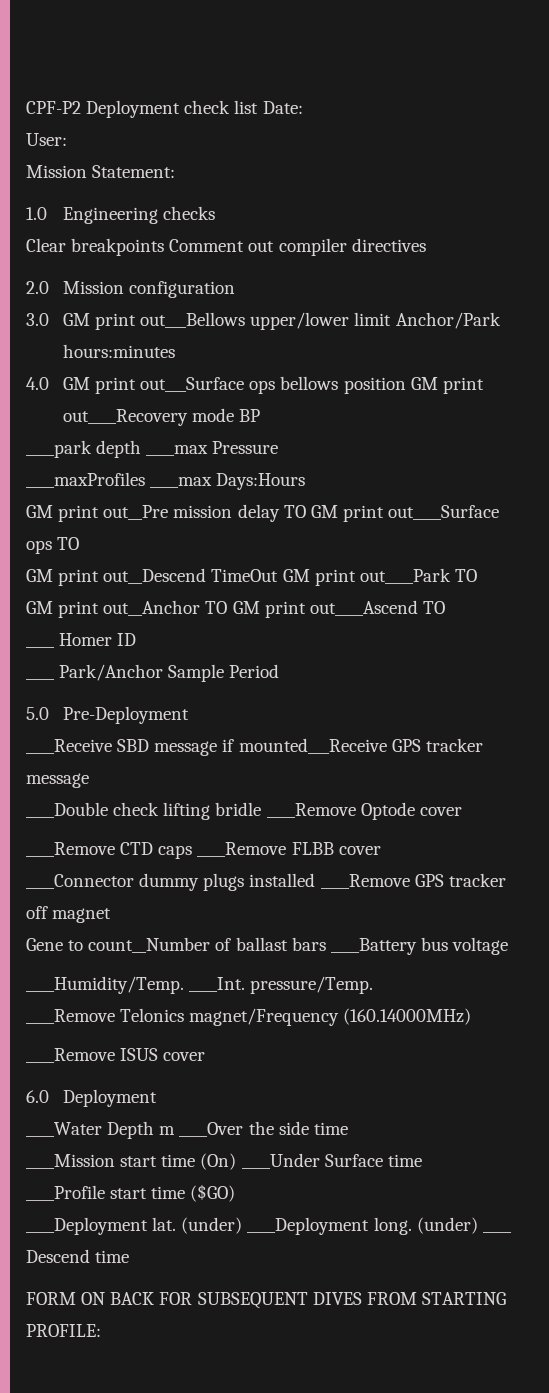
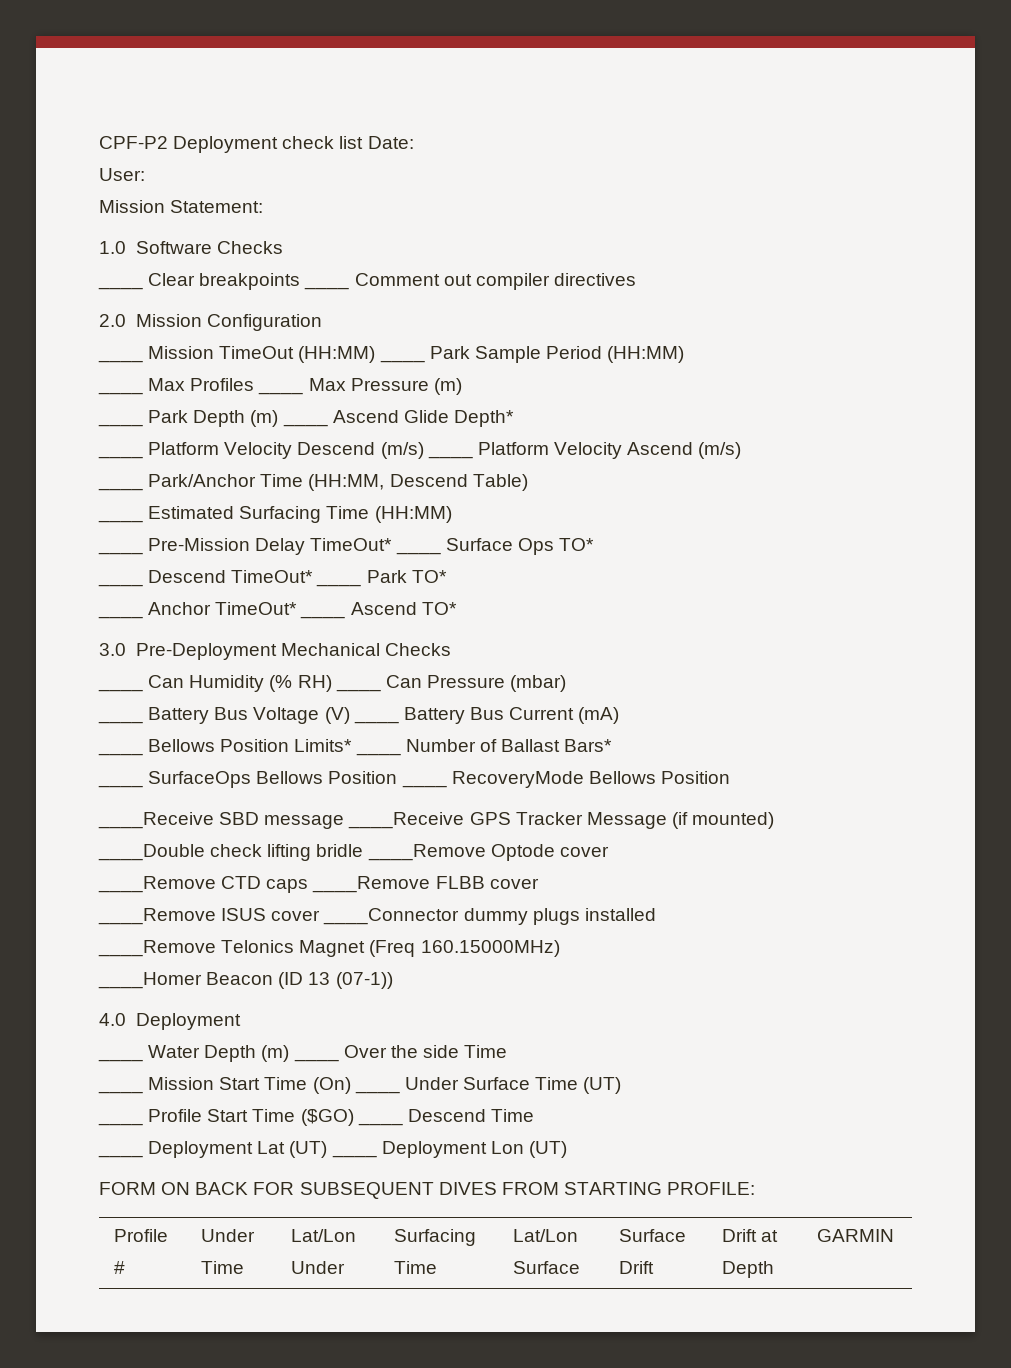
[62,206,216,224] Engineering checks // -> [135,241,283,254] [98,286,143,290] Software Checks // ____
(165, 247) none -> [304,286,350,290] ____
[129,281,236,298] [26,312,501,330] [62,344,175,358] [26,376,484,394] [62,408,261,426] [26,440,279,458] [26,472,306,490] [26,504,500,522] [26,537,80,554] [26,568,477,586] [26,600,445,618] [26,646,55,648] [59,633,137,646] [26,664,280,682] [26,706,189,724] [26,738,483,756] [26,773,89,788] configuration // 3.0 GM print out___Bellows upper/lower limit Anchor/Park hours:minutes // 4.0 GM print out___Surface ops bellows position GM print out____Recovery mode BP // ____park depth ____max Pressure // ____maxProfiles ____max Days:Hours // GM print out__Pre mission delay TO GM print out____Surface ops TO // GM print out__Descend TimeOut GM print out____Park TO // GM print out__Anchor TO GM print out____Ascend TO // ____ Homer ID // ____ Park/Anchor Sample Period // 5.0 Pre-Deployment // ____Receive SBD message if mounted___Receive GPS tracker message -> [206,314,322,331] [98,359,143,363] [148,346,425,363] [429,346,685,363] [98,391,143,395] [148,378,255,391] [258,391,304,395] [308,378,462,395] [98,423,143,427] [148,410,328,427] [332,410,514,427] [98,455,143,459] [148,442,473,459] [477,442,742,459] [98,487,143,491] [148,474,528,491] [98,519,143,523] [148,506,452,523] [98,551,143,555] [148,538,393,555] [395,551,441,555] [445,538,594,555] [98,583,143,587] [148,570,314,583] [316,583,362,587] [366,570,447,583] [98,615,143,619] [148,602,298,615] [300,615,346,619] [350,602,457,615] [99,643,451,660] [98,688,143,692] [148,675,381,692] [385,675,567,692] [98,707,620,724] [98,752,143,756] [148,739,353,752] [355,752,401,756] [405,739,613,752] [98,771,398,788] [401,771,730,788] [98,812,775,829] Configuration // ____ Mission TimeOut (HH:MM) ____ Park Sample Period (HH:MM) // ____ Max Profiles ____ Max Pressure (m) // ____ Park Depth (m) ____ Ascend Glide Depth* // ____ Platform Velocity Descend (m/s) ____ Platform Velocity Ascend (m/s) // ____ Park/Anchor Time (HH:MM, Descend Table) // ____ Estimated Surfacing Time (HH:MM) // ____ Pre-Mission Delay TimeOut* ____ Surface Ops TO* // ____ Descend TimeOut* ____ Park TO* // ____ Anchor TimeOut* ____ Ascend TO* // 3.0 Pre-Deployment Mechanical Checks // ____ Can Humidity (% RH) ____ Can Pressure (mbar) // ____ Battery Bus Voltage (V) ____ Battery Bus Current (mA) // ____ Bellows Position Limits* ____ Number of Ballast Bars* // ____ SurfaceOps Bellows Position ____ RecoveryMode Bellows Position // ____Receive SBD message ____Receive GPS Tracker Message (if mounted)
(381, 850) none -> [98,908,321,925] ____Remove ISUS cover
[320,873,506,889] [26,906,112,923] [26,937,509,955] [26,976,374,994] [26,1008,472,1026] [26,1048,206,1063] [26,1089,157,1107] [26,1121,348,1139] [26,1153,422,1170] [26,1184,236,1202] [26,1217,512,1235] [26,1249,130,1263] ____Remove GPS tracker off magnet // Gene to count__Number of ballast bars ____Battery bus voltage // ____Humidity/Temp. ____Int. pressure/Temp. // ____Remove Telonics magnet/Frequency (160.14000MHz) // ____Remove ISUS cover // 6.0 Deployment // ____Water Depth m ____Over the side time // ____Mission start time (On) ____Under Surface time // ____Profile start time ($GO) // ____Deployment lat. (under) ____Deployment long. (under) ____ Descend time -> [98,940,560,957] [98,972,393,989] [99,1013,241,1030] [98,1058,143,1062] [148,1045,339,1062] [343,1045,508,1058] [98,1090,143,1094] [148,1077,400,1094] [404,1077,622,1094] [98,1122,143,1126] [148,1109,403,1126] [407,1109,534,1122] [98,1141,567,1158] // ____Remove Telonics Magnet (Freq 160.15000MHz) // ____Homer Beacon (ID 13 (07-1)) // 4.0 Deployment // ____ Water Depth (m) ____ Over the side Time // ____ Mission Start Time (On) ____ Under Surface Time (UT) // ____ Profile Start Time ($GO) ____ Descend Time // ____ Deployment Lat (UT) ____ Deployment Lon (UT)
(101, 1330) none -> [114,1229,169,1242] [114,1261,126,1274] [201,1229,256,1242] [201,1261,245,1274] [291,1229,357,1242] [291,1261,346,1274] [394,1229,477,1246] [394,1261,438,1274] [513,1229,579,1242] [513,1261,581,1274] [619,1229,687,1242] [619,1261,655,1274] [722,1229,779,1242] [722,1261,775,1278] [817,1229,895,1242] // Profile # | Under Time | Lat/Lon Under | Surfacing Time | Lat/Lon Surface | Surface Drift | Drift at Depth | GARMIN

